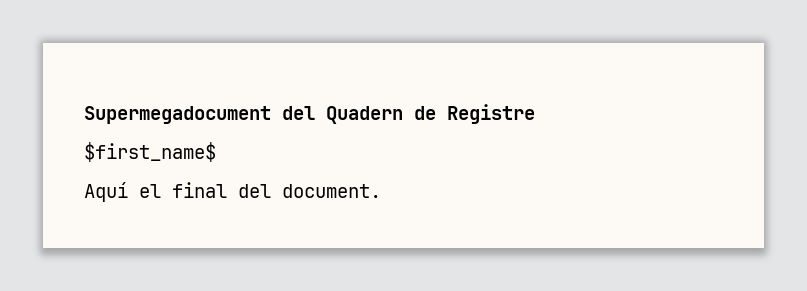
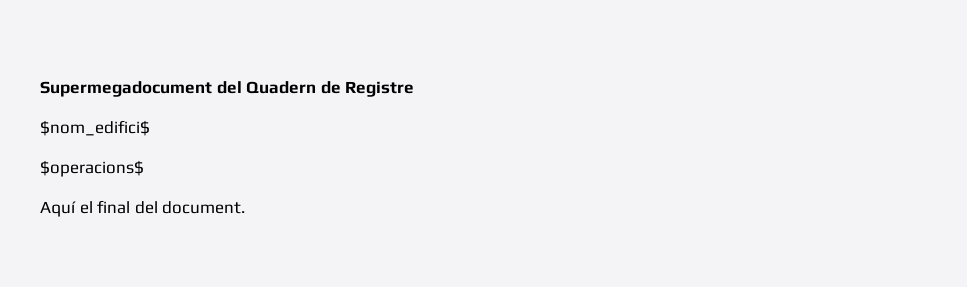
[84,142,216,162] $first_name$ -> [40,120,150,136] [40,160,144,177] $nom_edifici$ // $operacions$

